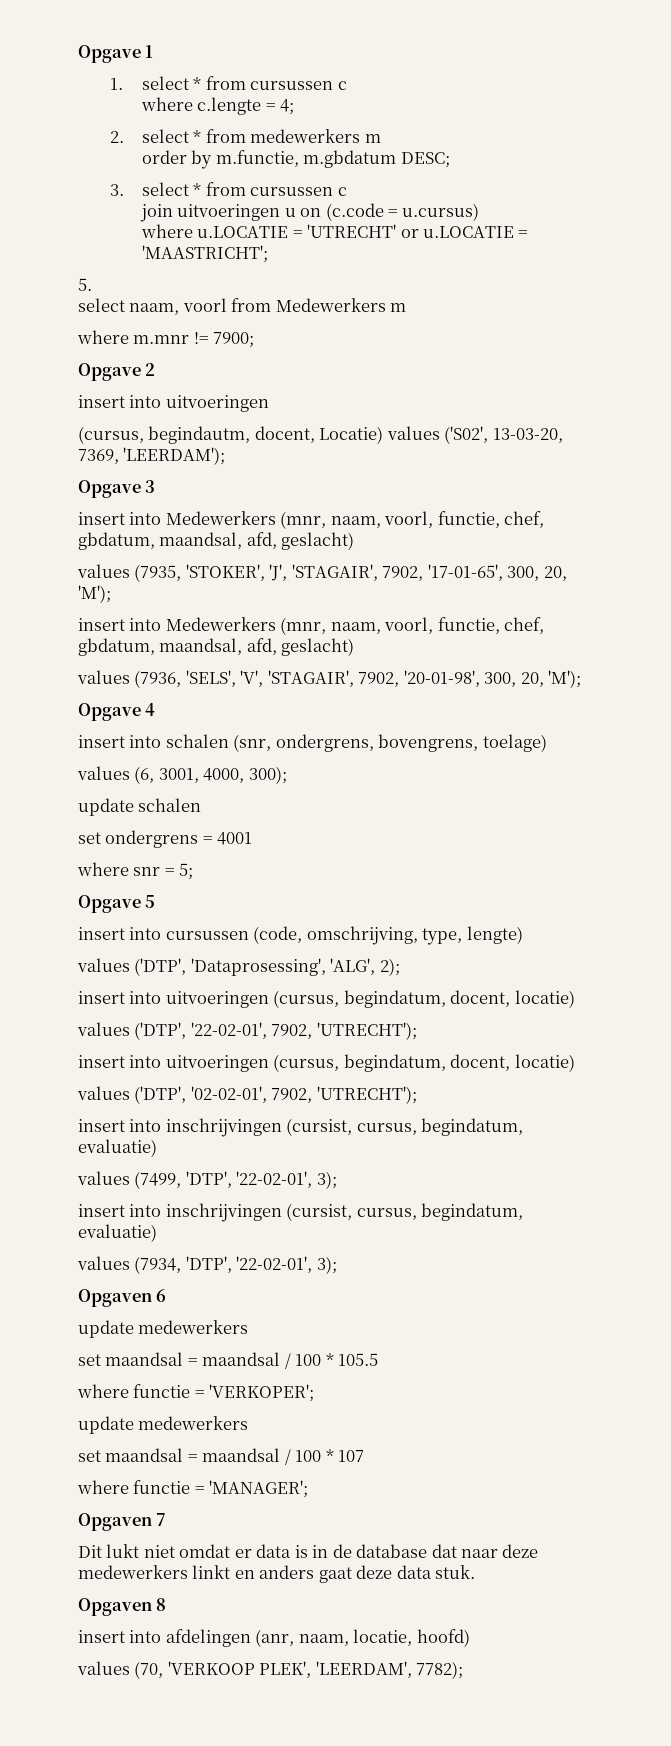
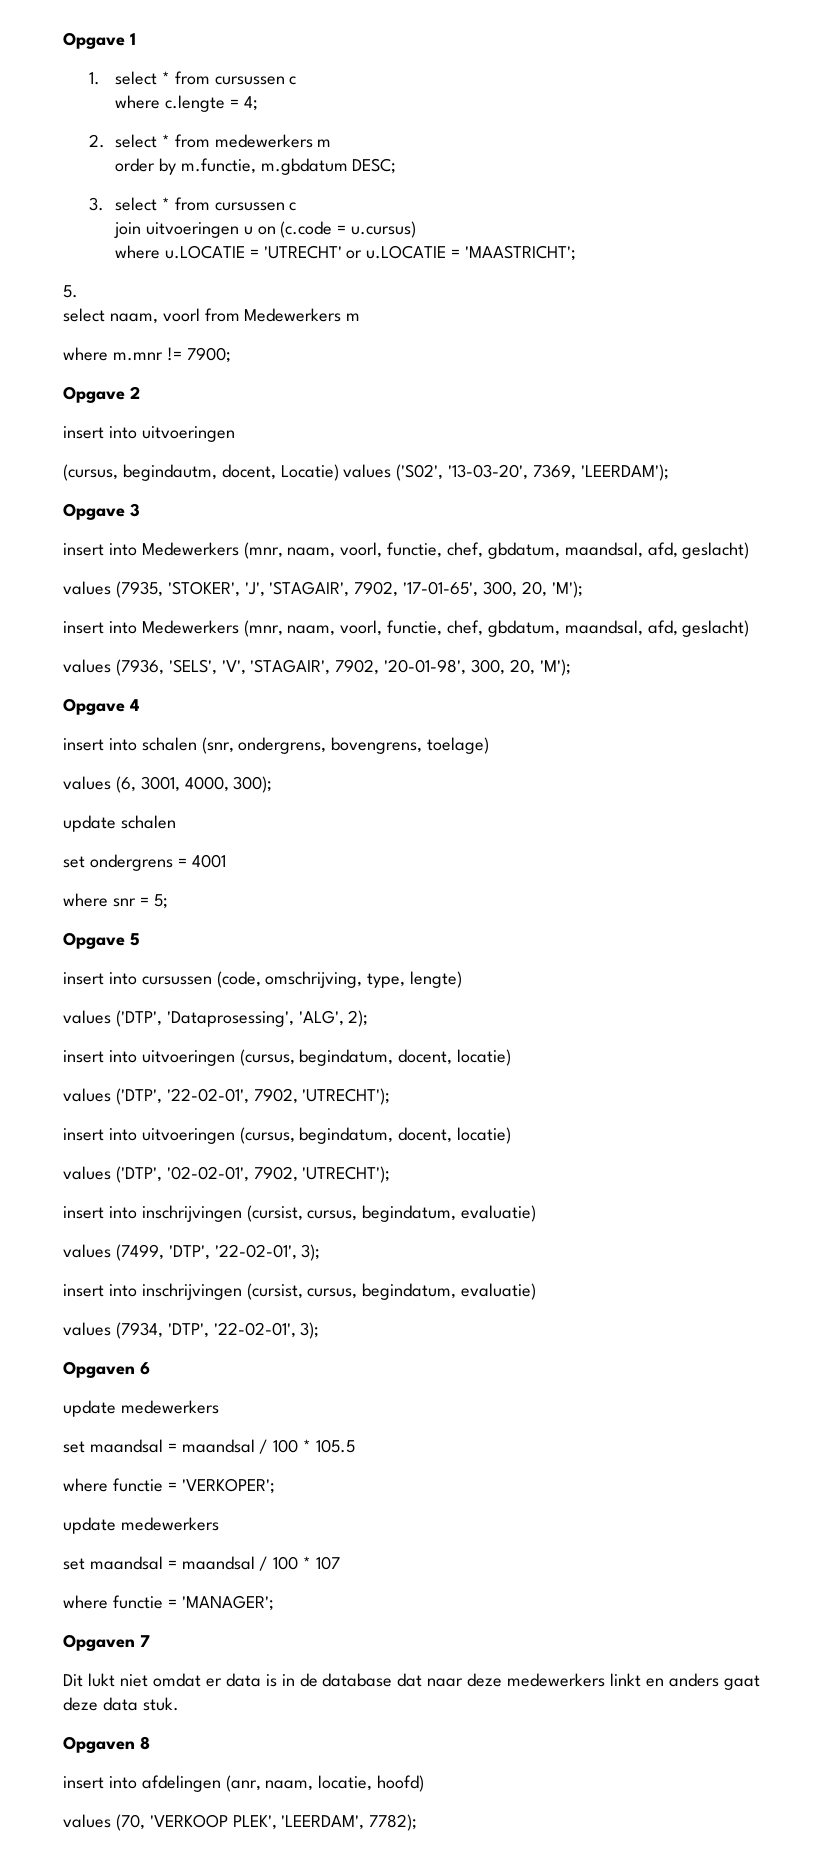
[492,428,563,443] 13-03-20, -> [448,464,529,480] '13-03-20',

